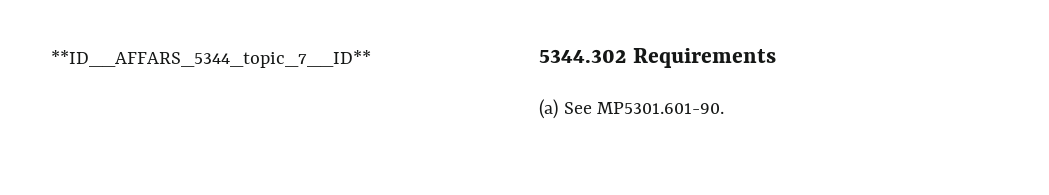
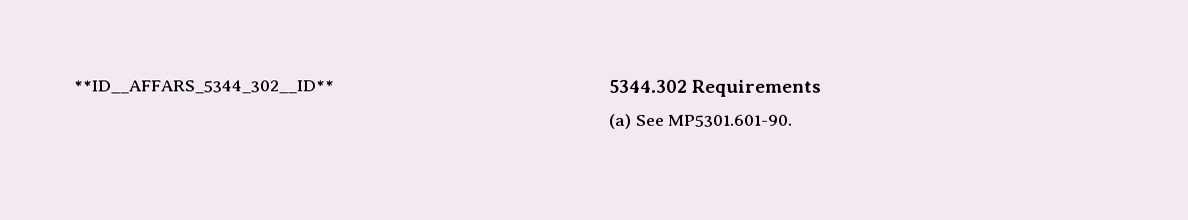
[51,50,371,68] **ID__AFFARS_5344_topic_7__ID** -> [73,80,334,94] **ID__AFFARS_5344_302__ID**

